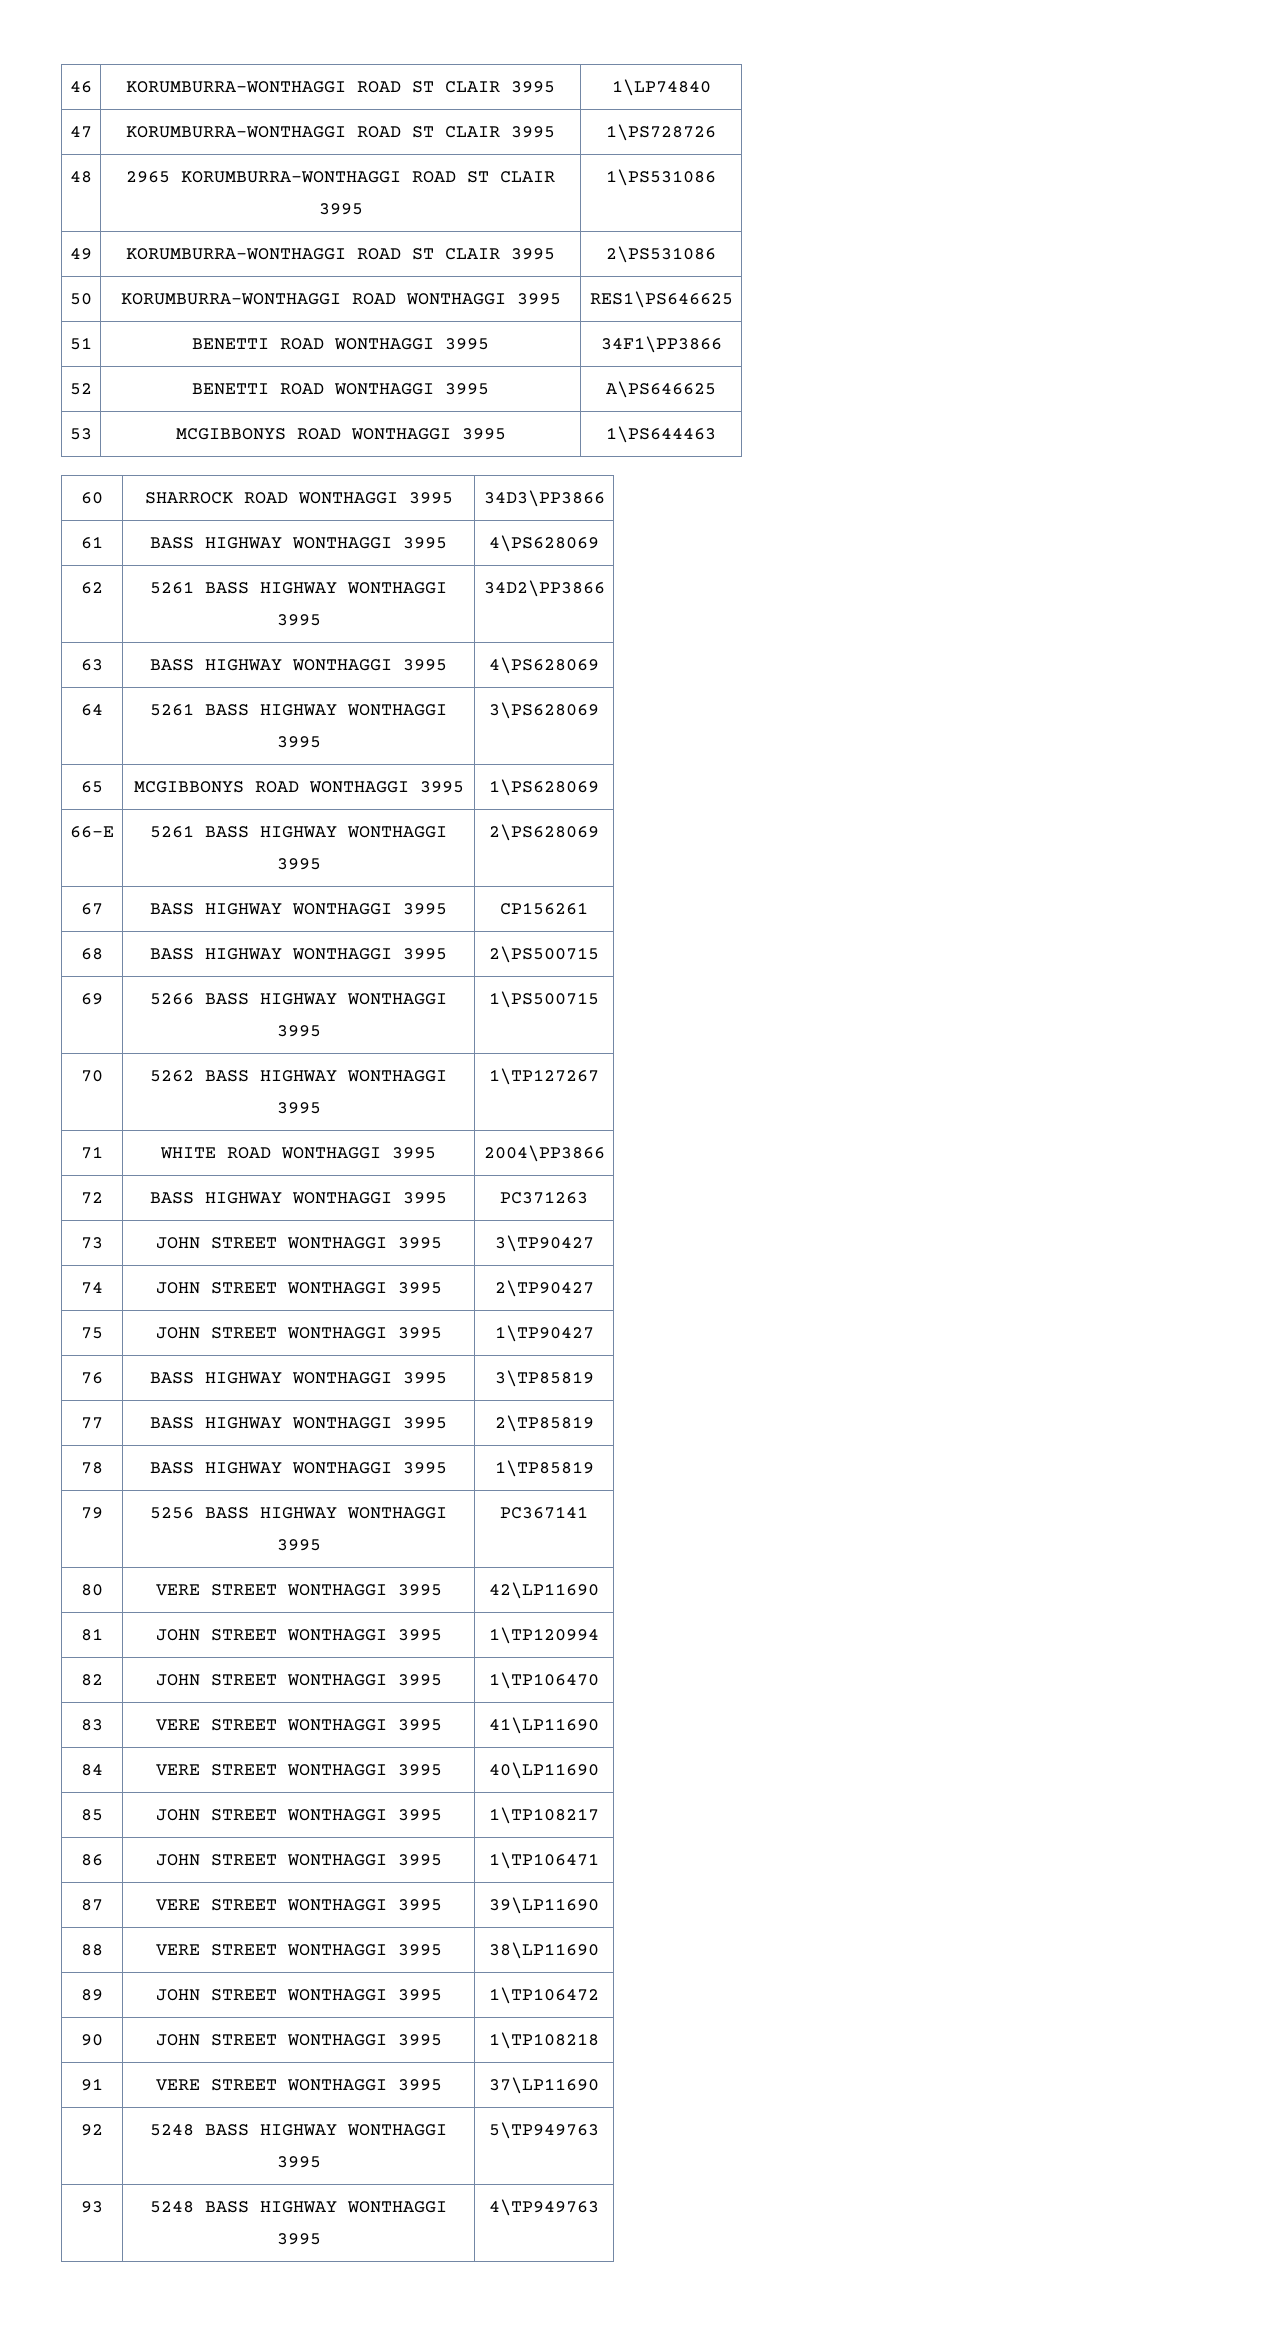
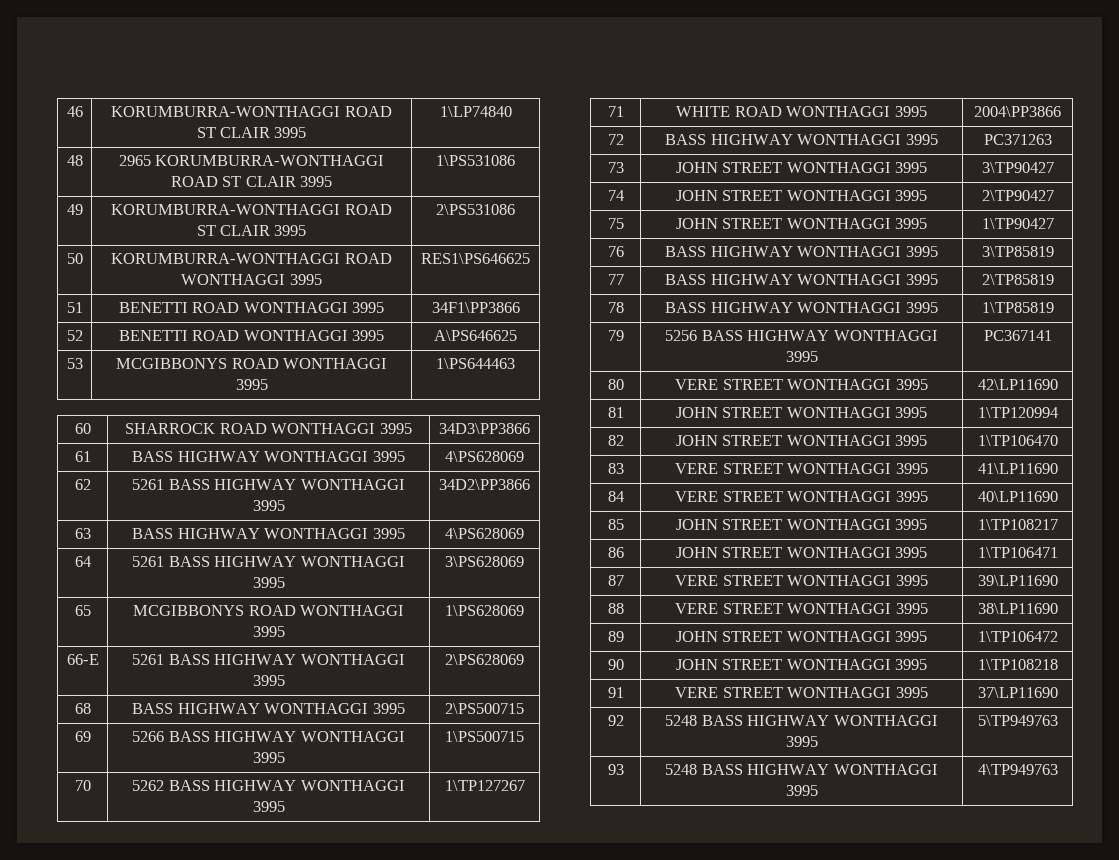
[70,126,92,138] [126,126,555,138] [606,124,716,141] // 47 | KORUMBURRA-WONTHAGGI ROAD ST CLAIR 3995 | 1\PS728726 -> (512, 111) none
[81,903,103,915] [150,903,447,915] [500,902,588,915] // 67 | BASS HIGHWAY WONTHAGGI 3995 | CP156261 -> (524, 659) none

